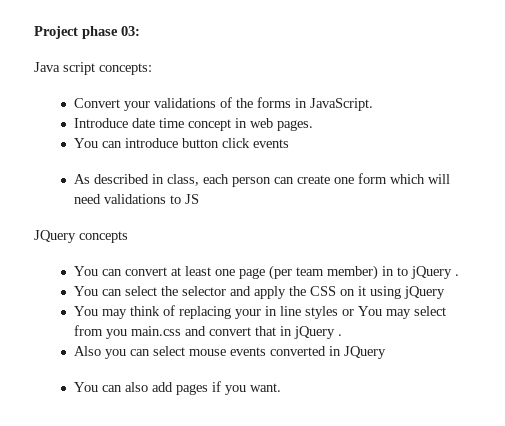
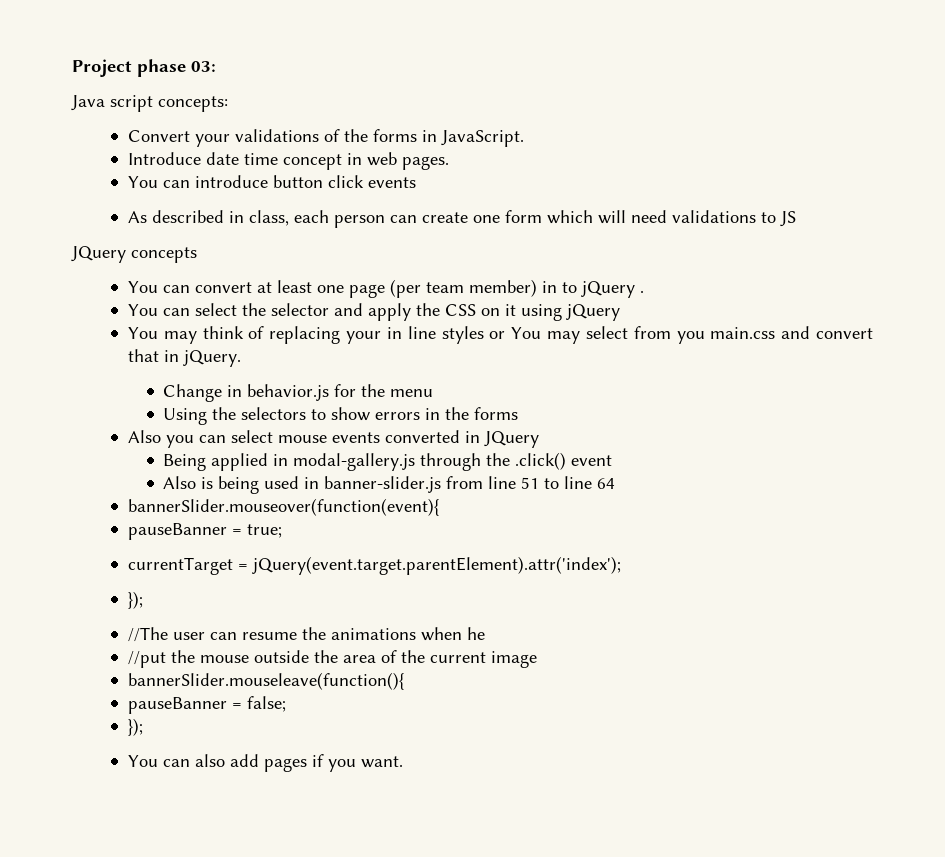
[293,326,342,339] jQuery . -> [182,350,241,367] [163,384,434,402] [163,407,519,425] jQuery. // Change in behavior.js for the menu // Using the selectors to show errors in the forms
(386, 352) none -> [163,452,613,471] [163,476,616,494] [127,498,439,516] [127,523,282,540] [127,556,621,575] [127,591,143,609] [127,627,485,642] [127,650,537,668] [127,672,404,690] [127,696,286,714] [127,718,143,736] // Being applied in modal-gallery.js through the .click() event // Also is being used in banner-slider.js from line 51 to line 64 // bannerSlider.mouseover(function(event){ // pauseBanner = true; // currentTarget = jQuery(event.target.parentElement).attr('index'); // }); // //The user can resume the animations when he // //put the mouse outside the area of the current image // bannerSlider.mouseleave(function(){ // pauseBanner = false; // });

